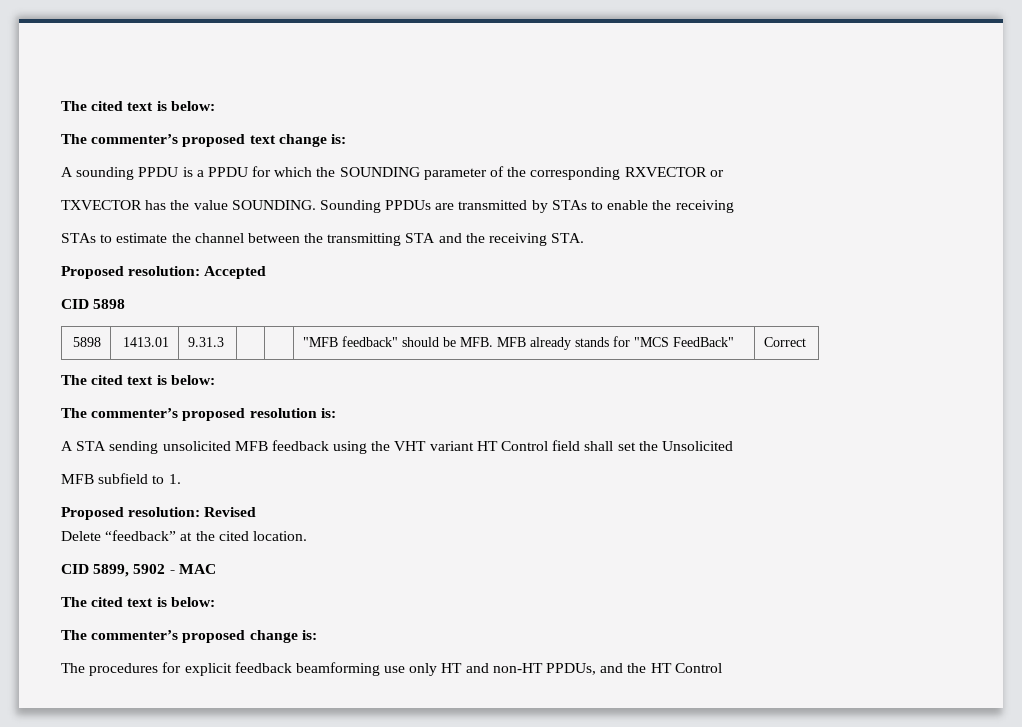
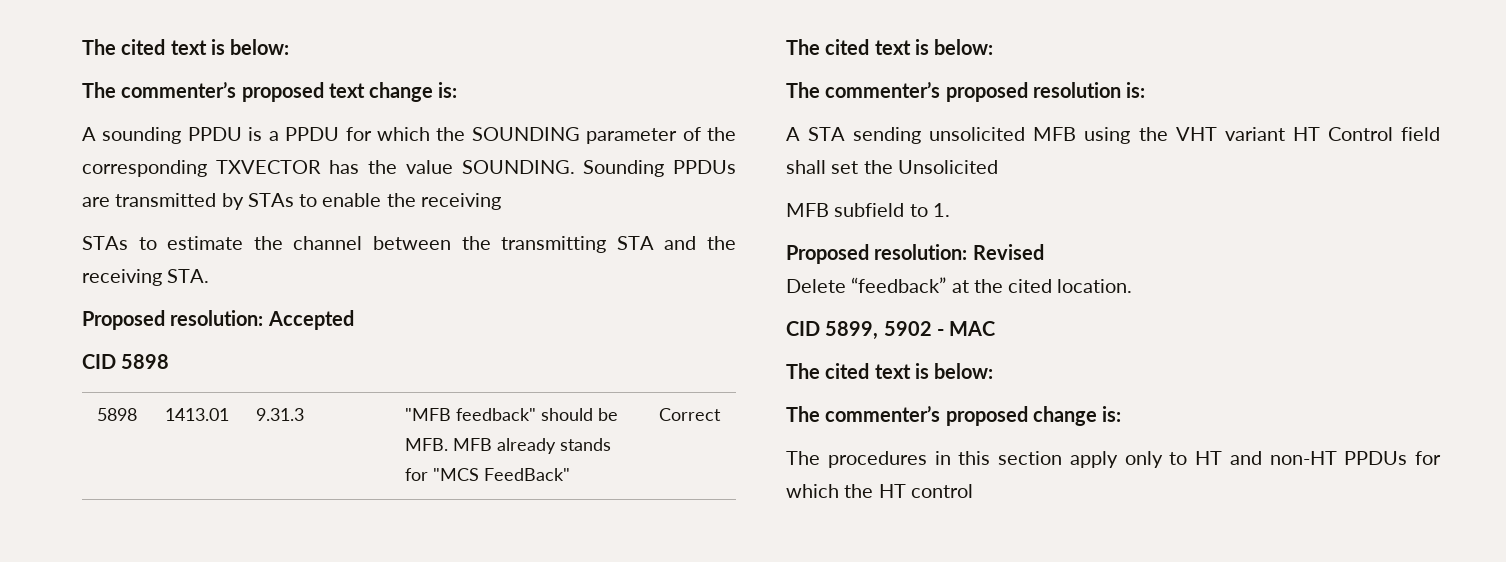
[624,167,724,177] RXVECTOR or // -> (207, 168) none
[271,440,329,451] feedback -> (1077, 134) none
[162,662,624,676] for explicit feedback beamforming use only HT and non-HT PPDUs, and -> [934,451,1441,468] [786,484,839,498] in this section apply only to HT and non-HT PPDUs for which
[674,663,722,673] Control -> [910,484,973,498] control

